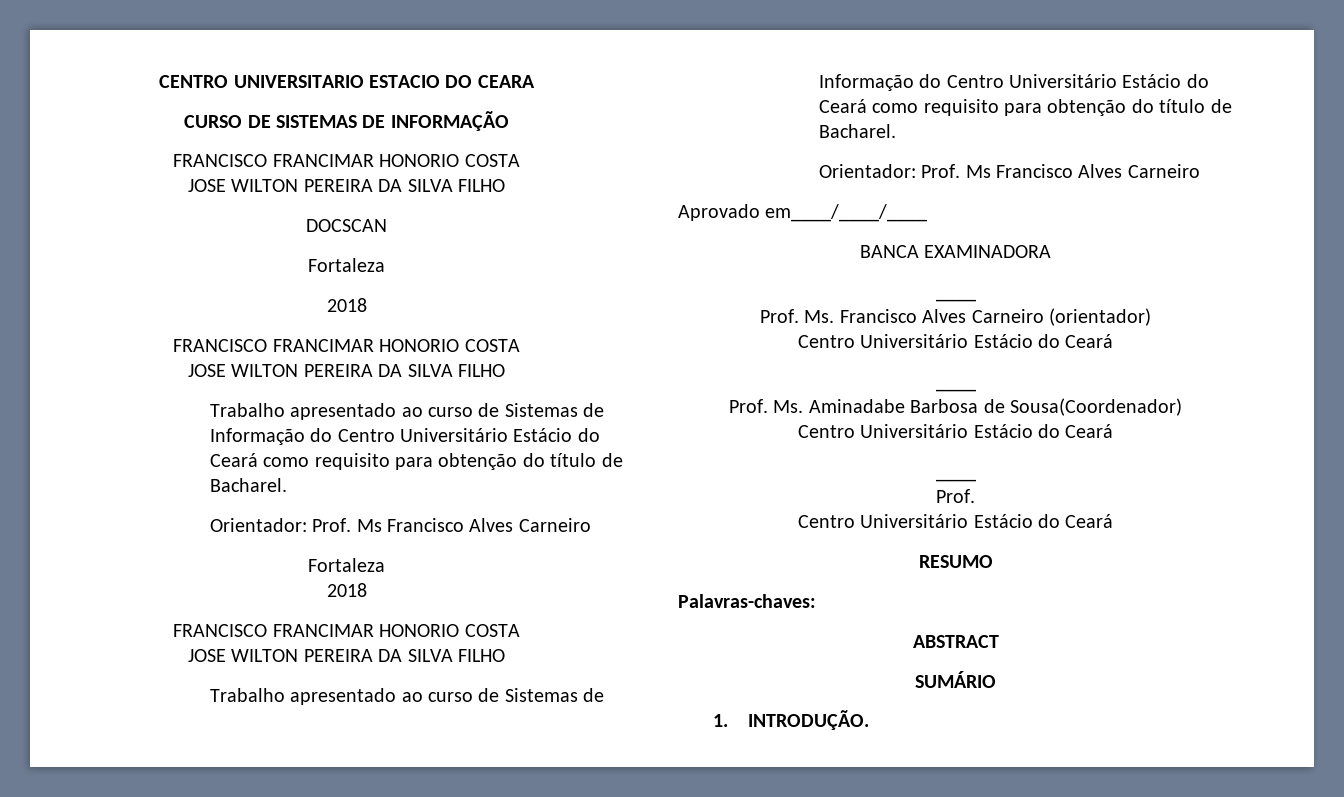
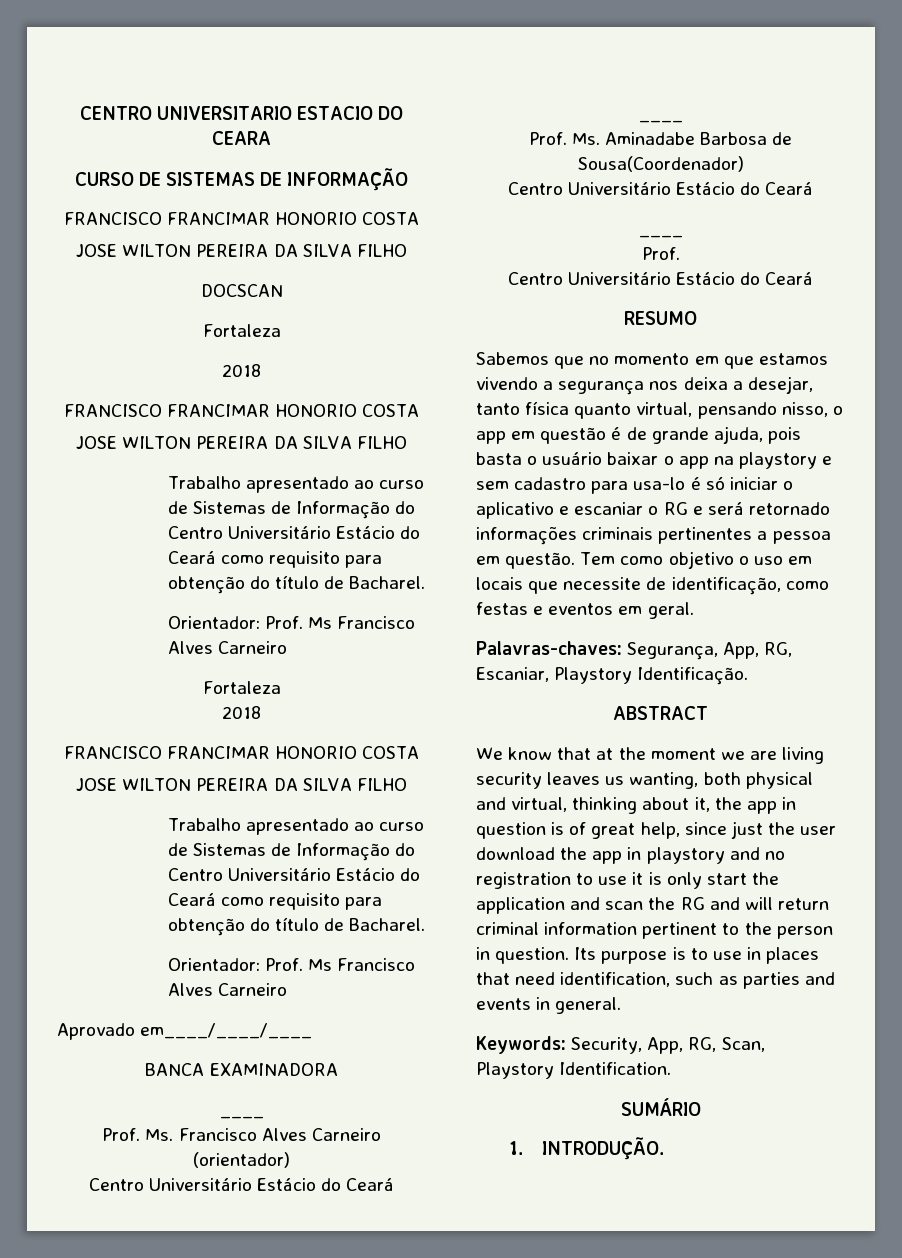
[678,594,816,608] [912,635,999,648] Palavras-chaves: // ABSTRACT -> [476,352,828,369] [476,376,813,395] [476,401,843,419] [476,426,801,444] [476,452,833,469] [476,476,793,494] [476,502,830,519] [476,526,831,545] [476,551,812,569] [476,577,829,595] [476,602,694,619] [476,641,793,660] [476,667,749,685] [613,706,708,720] [476,747,825,764] [476,772,813,789] [476,797,796,814] [476,821,837,839] [476,847,785,864] [476,872,779,889] [476,897,829,914] [476,922,833,939] [476,947,820,964] [476,972,835,989] [476,997,622,1014] [476,1036,765,1054] [476,1062,672,1079] Sabemos que no momento em que estamos vivendo a segurança nos deixa a desejar, tanto física quanto virtual, pensando nisso, o app em questão é de grande ajuda, pois basta o usuário baixar o app na playstory e sem cadastro para usa-lo é só iniciar o aplicativo e escaniar o RG e será retornado informações criminais pertinentes a pessoa em questão. Tem como objetivo o uso em locais que necessite de identificação, como festas e eventos em geral. // Palavras-chaves: Segurança, App, RG, Escaniar, Playstory Identificação. // ABSTRACT // We know that at the moment we are living security leaves us wanting, both physical and virtual, thinking about it, the app in question is of great help, since just the user download the app in playstory and no registration to use it is only start the application and scan the RG and will return criminal information pertinent to the person in question. Its purpose is to use in places that need identification, such as parties and events in general. // Keywords: Security, App, RG, Scan, Playstory Identification.

